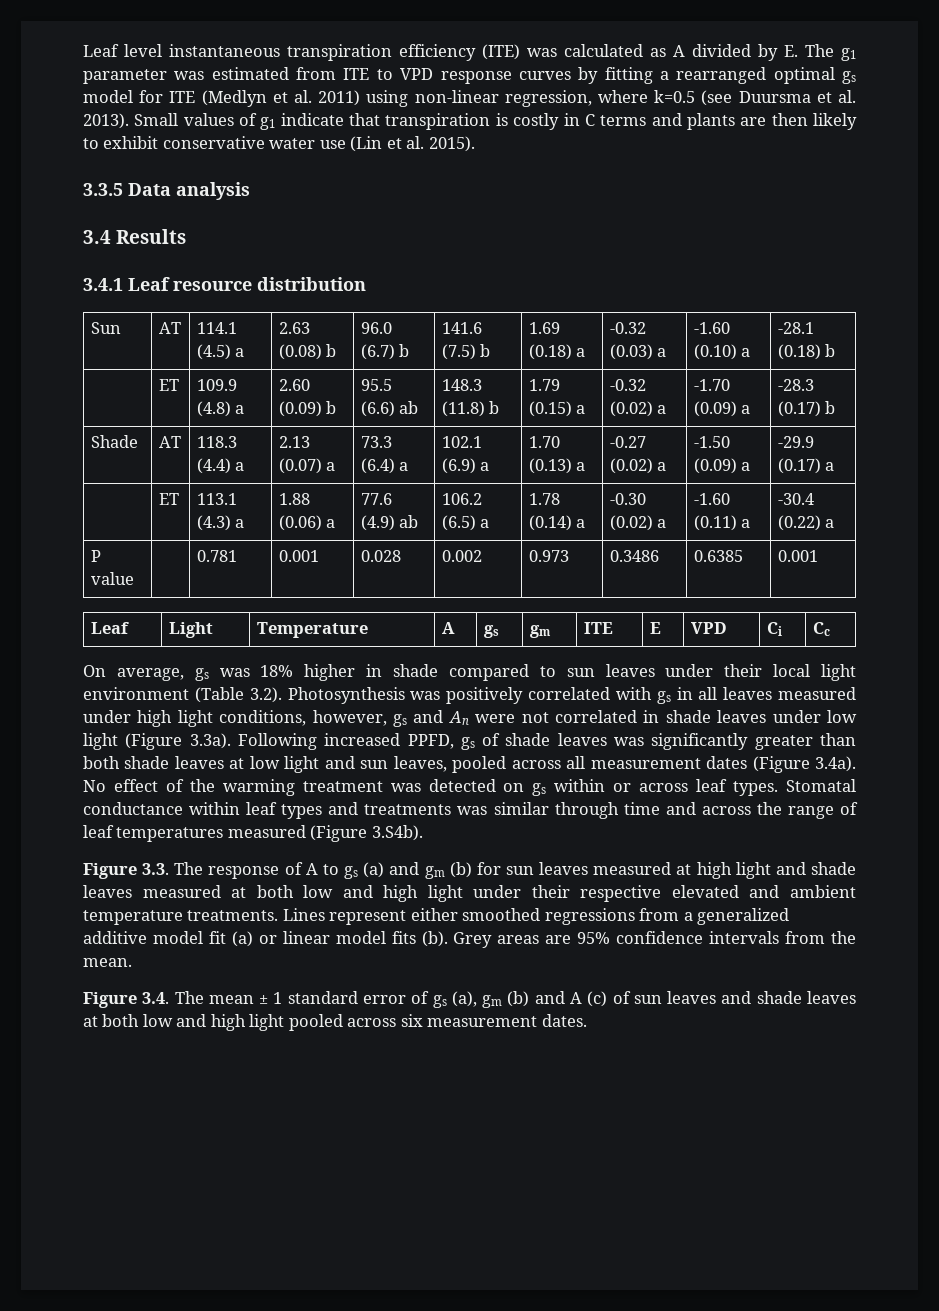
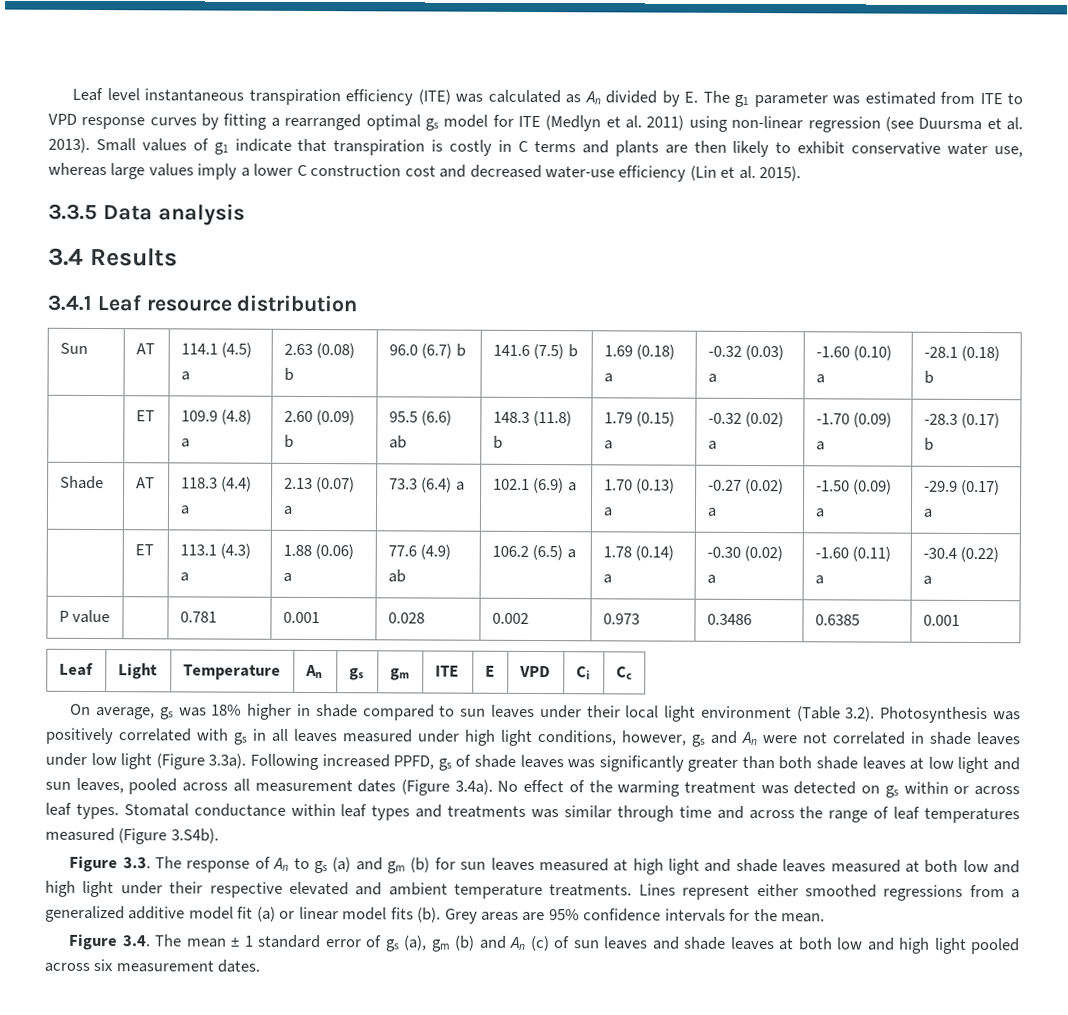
[673,45,685,57] A -> [584,91,601,105] An
[504,90,696,107] regression, where k=0.5 -> [807,116,881,133] regression
[319,140,346,149] use -> [993,146,1023,158] [48,162,687,182] use, whereas large values imply a lower C construction cost and decreased water-use efficiency
[441,622,455,634] A -> [304,664,323,679] An
[305,863,318,875] A -> [273,857,290,871] An
[785,931,826,944] from -> [729,908,751,921] for
[570,992,582,1004] A -> [509,936,527,950] An

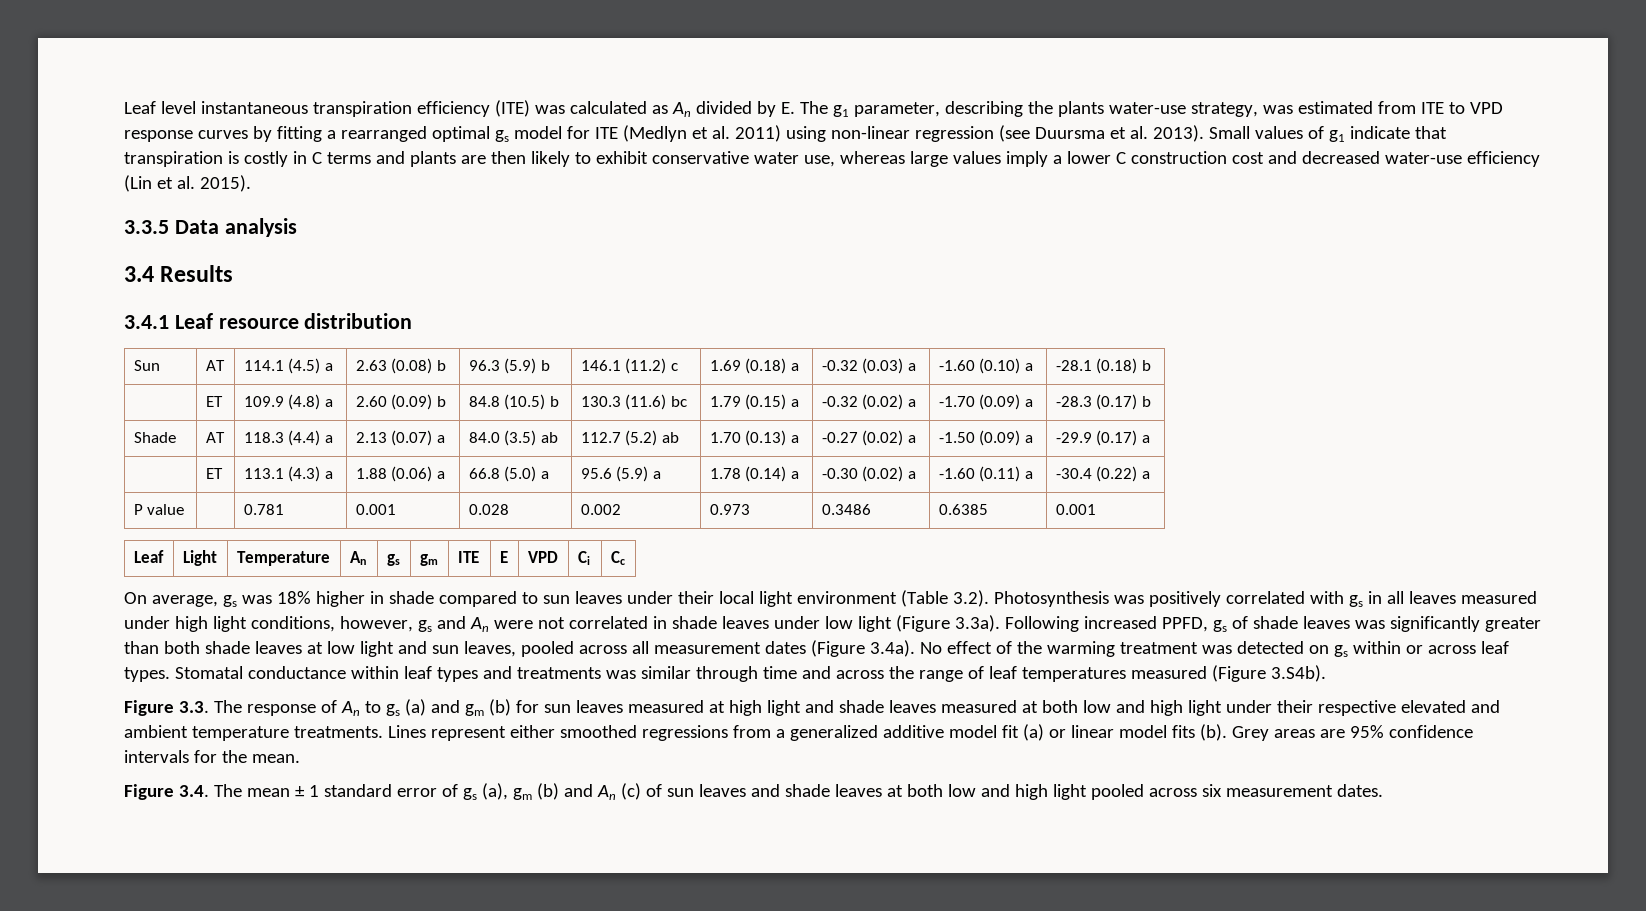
[753,91,828,108] parameter -> [853,101,1258,117] parameter, describing the plants water-use strategy,
[388,343,466,359] [492,343,578,360] 96.0 (6.7) b | 141.6 (7.5) b -> [468,358,550,374] [580,358,678,374] 96.3 (5.9) b | 146.1 (11.2) c
[388,410,453,426] [388,435,407,449] [492,410,573,427] [492,435,503,449] 95.5 (6.6) ab | 148.3 (11.8) b -> [468,394,559,410] [580,394,687,410] 84.8 (10.5) b | 130.3 (11.6) bc
[388,477,465,493] [492,477,577,494] 73.3 (6.4) a | 102.1 (6.9) a -> [468,430,558,446] [580,430,679,446] 84.0 (3.5) ab | 112.7 (5.2) ab
[387,544,452,560] [387,569,406,583] [491,544,564,561] 77.6 (4.9) ab | 106.2 (6.5) -> [468,466,549,482] [580,466,649,482] 66.8 (5.0) a | 95.6 (5.9)

